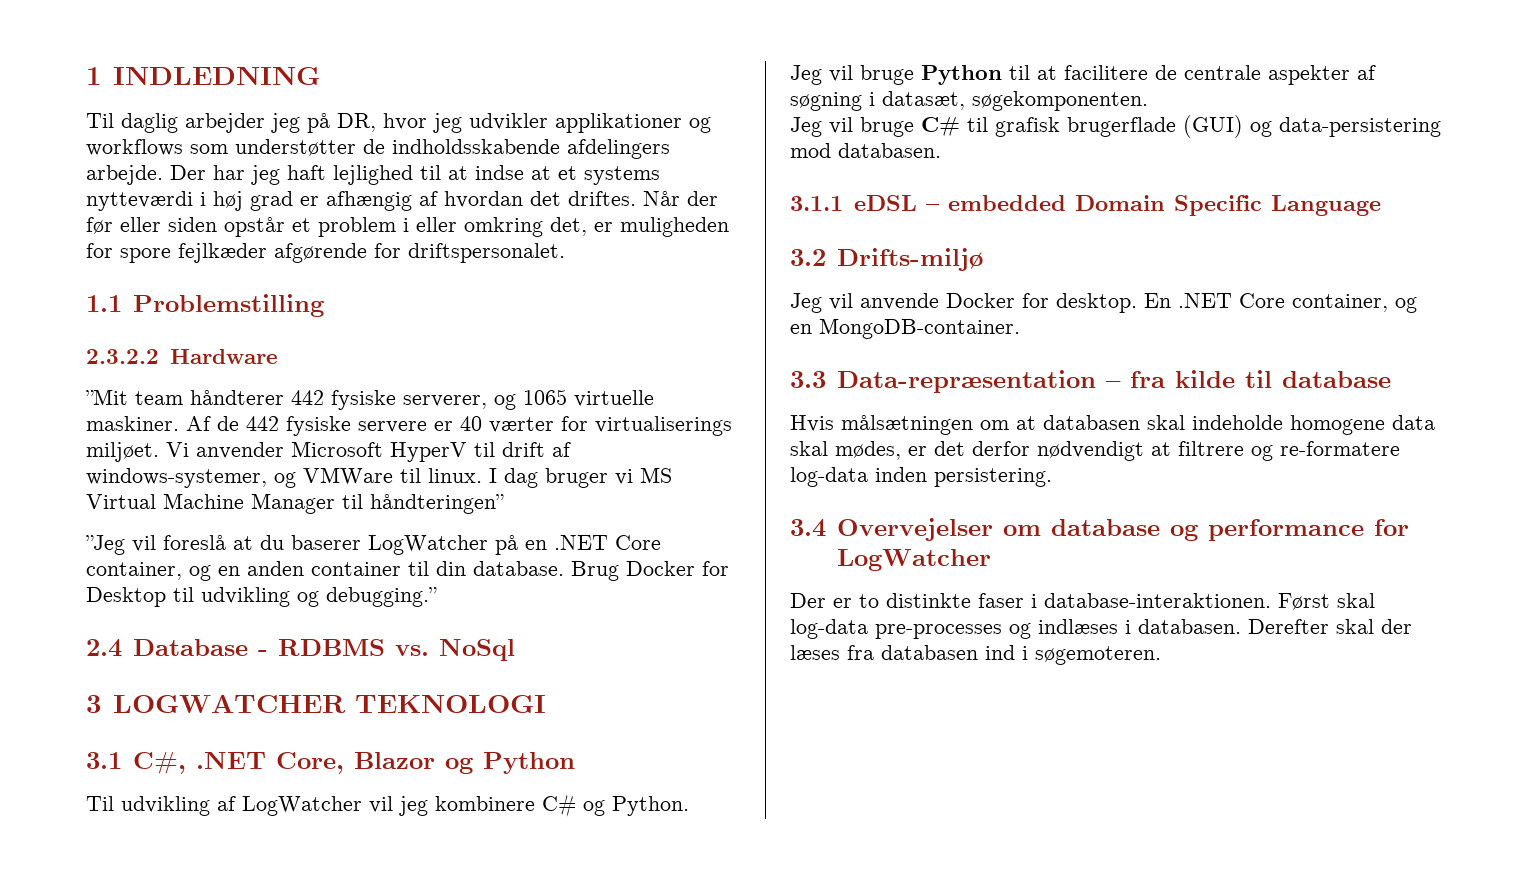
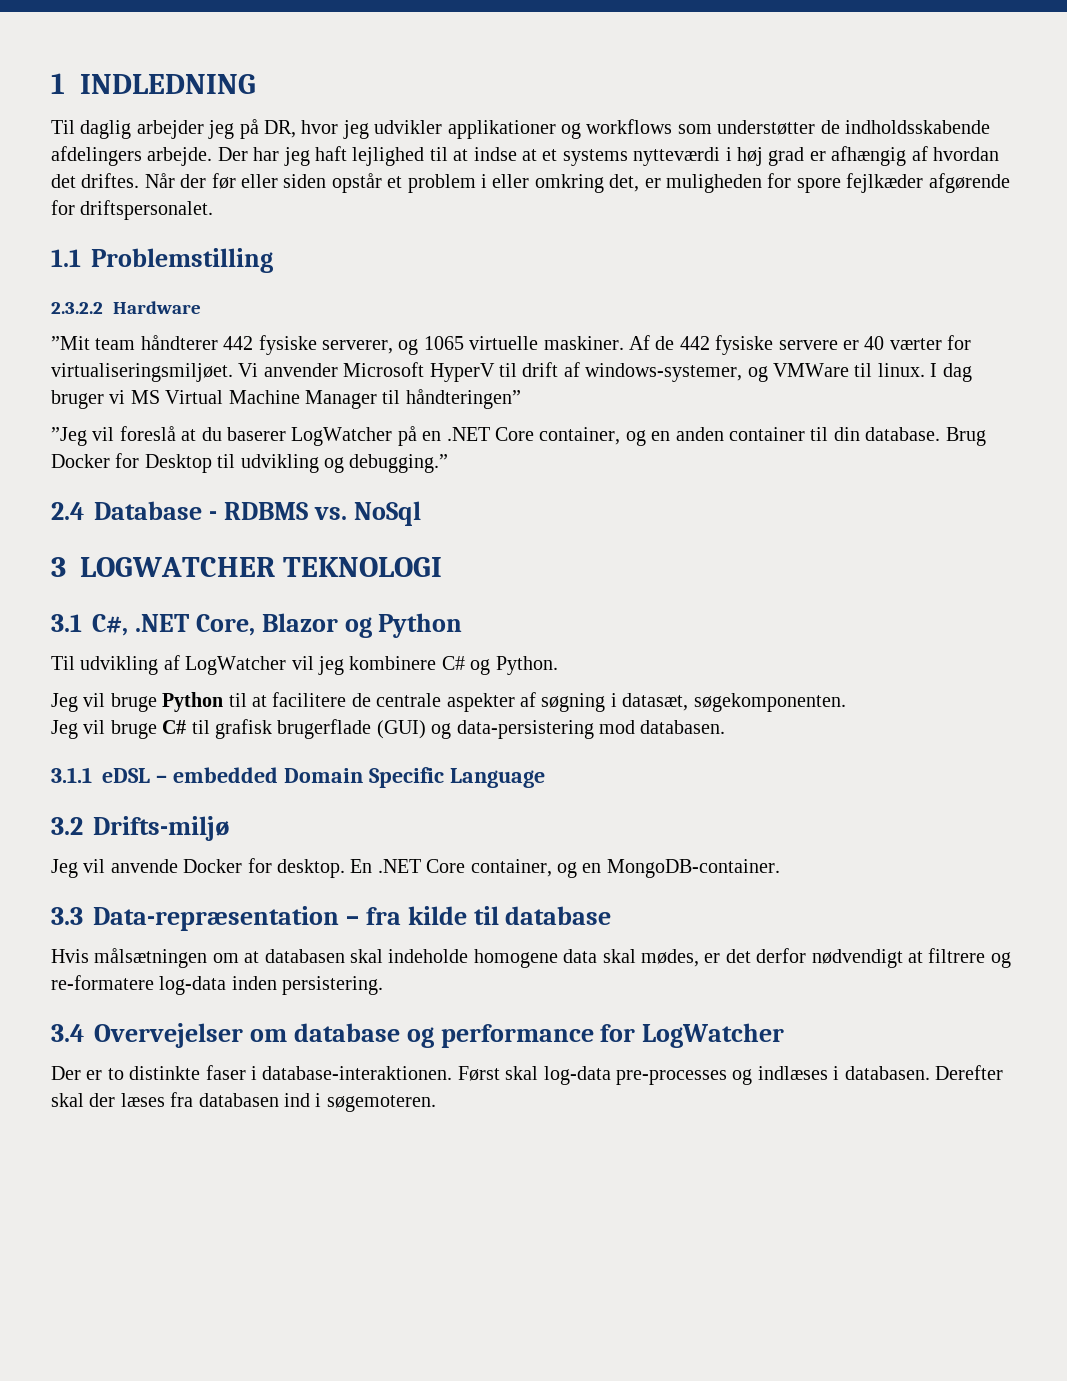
[595,416,732,436] [86,442,159,462] virtualiserings miljøet. -> [51,363,233,382] virtualiseringsmiljøet.

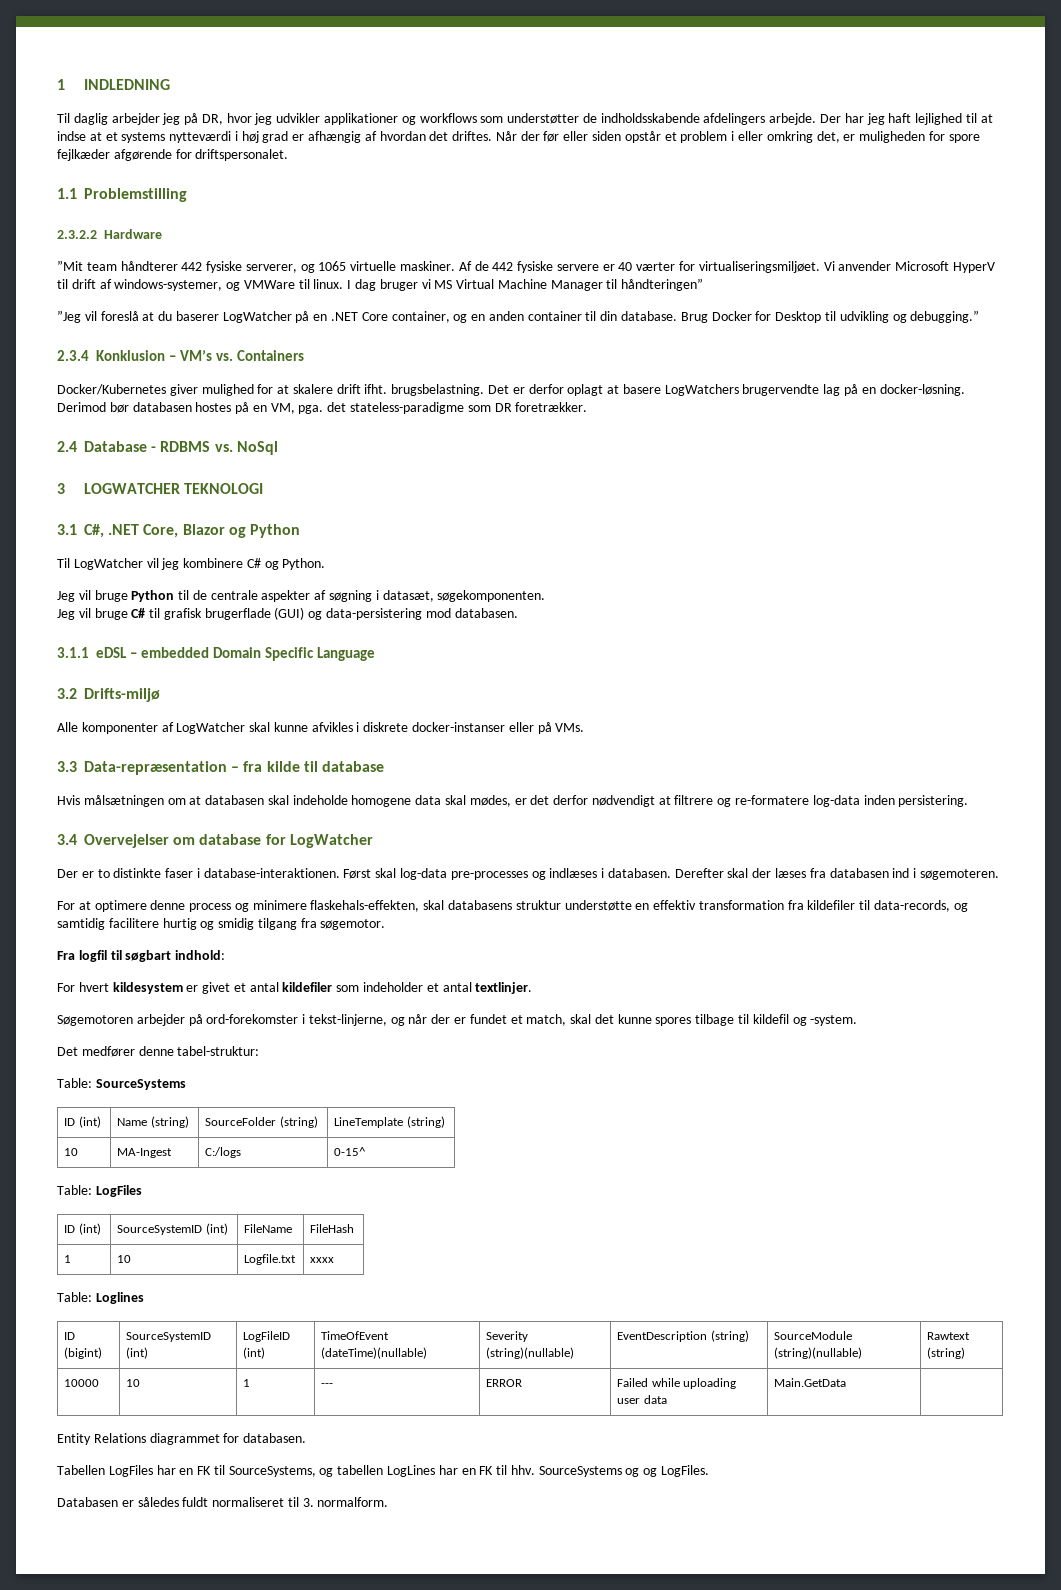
(449, 463) none -> [57,350,304,361] [57,384,965,396] [57,402,588,414] // 2.3.4 Konklusion – VM’s vs. Containers // Docker/Kubernetes giver mulighed for at skalere drift ifht. brugsbelastning. Det er derfor oplagt at basere LogWatchers brugervendte lag på en docker-løsning. Derimod bør databasen hostes på en VM, pga. det stateless-paradigme som DR foretrækker.
[80,655,180,675] udvikling af -> (70, 563) none
[252,692,347,707] at facilitere -> (190, 595) none
[51,858,780,878] Jeg vil anvende Docker for desktop. En .NET Core container, og en MongoDB-container. -> [57,722,585,734] Alle komponenter af LogWatcher skal kunne afvikles i diskrete docker-instanser eller på VMs.
[406,1024,594,1048] og performance -> (262, 839) none
(436, 1103) none -> [57,900,968,912] [57,918,386,930] [57,950,226,962] [57,982,533,994] [57,1014,858,1026] [57,1046,260,1057] [57,1078,186,1090] [64,1116,101,1128] [117,1116,189,1128] [205,1116,318,1128] [334,1116,445,1128] [64,1148,79,1156] [117,1148,173,1158] [205,1147,242,1158] [334,1147,366,1156] [57,1185,142,1197] [64,1223,101,1235] [117,1223,228,1235] [244,1224,293,1233] [310,1224,355,1233] [64,1255,72,1263] [117,1255,132,1263] [244,1254,297,1265] [310,1257,335,1263] [57,1292,144,1304] [64,1332,76,1340] [64,1347,103,1359] [126,1332,212,1342] [126,1347,149,1359] [243,1331,291,1342] [243,1347,266,1359] [321,1331,390,1340] [321,1347,428,1359] [486,1331,529,1342] [486,1347,575,1359] [617,1330,749,1342] [774,1331,853,1340] [774,1347,863,1359] [927,1332,971,1340] [927,1347,966,1359] [64,1379,100,1387] [126,1379,141,1387] [243,1379,251,1387] [321,1383,334,1387] [486,1379,523,1387] [617,1378,737,1389] [617,1395,667,1404] [774,1378,847,1387] [57,1433,307,1445] [57,1465,710,1477] [57,1497,389,1507] // For at optimere denne process og minimere flaskehals-effekten, skal databasens struktur understøtte en effektiv transformation fra kildefiler til data-records, og samtidig facilitere hurtig og smidig tilgang fra søgemotor. // Fra logfil til søgbart indhold: // For hvert kildesystem er givet et antal kildefiler som indeholder et antal textlinjer. // Søgemotoren arbejder på ord-forekomster i tekst-linjerne, og når der er fundet et match, skal det kunne spores tilbage til kildefil og -system. // Det medfører denne tabel-struktur: // Table: SourceSystems // ID (int) | Name (string) | SourceFolder (string) | LineTemplate (string) // 10 | MA-Ingest | C:/logs | 0-15^ // Table: LogFiles // ID (int) | SourceSystemID (int) | FileName | FileHash // 1 | 10 | Logfile.txt | xxxx // Table: Loglines // ID (bigint) | SourceSystemID (int) | LogFileID (int) | TimeOfEvent (dateTime)(nullable) | Severity (string)(nullable) | EventDescription (string) | SourceModule (string)(nullable) | Rawtext (string) // 10000 | 10 | 1 | --- | ERROR | Failed while uploading user data | Main.GetData | // Entity Relations diagrammet for databasen. // Tabellen LogFiles har en FK til SourceSystems, og tabellen LogLines har en FK til hhv. SourceSystems og og LogFiles. // Databasen er således fuldt normaliseret til 3. normalform.

